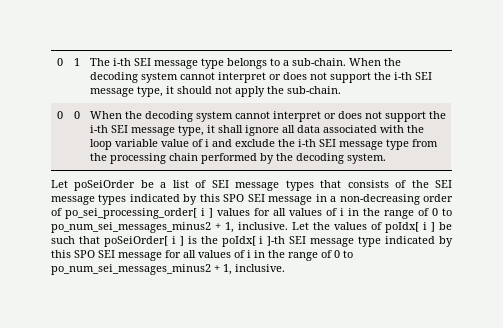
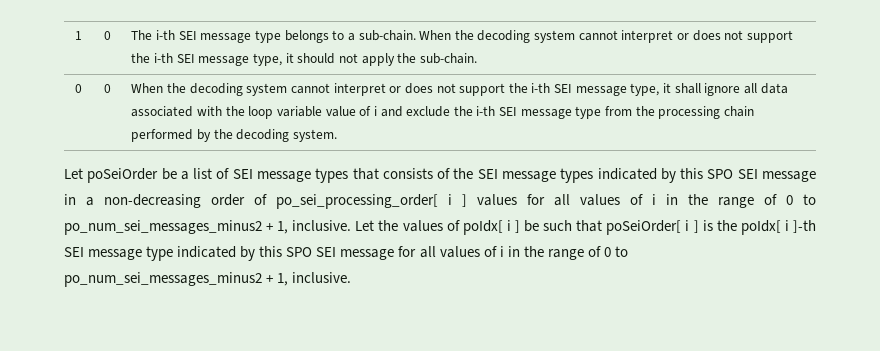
[57,58,63,66] [74,58,80,66] 0 | 1 -> [75,31,82,40] [103,31,111,40] 1 | 0

